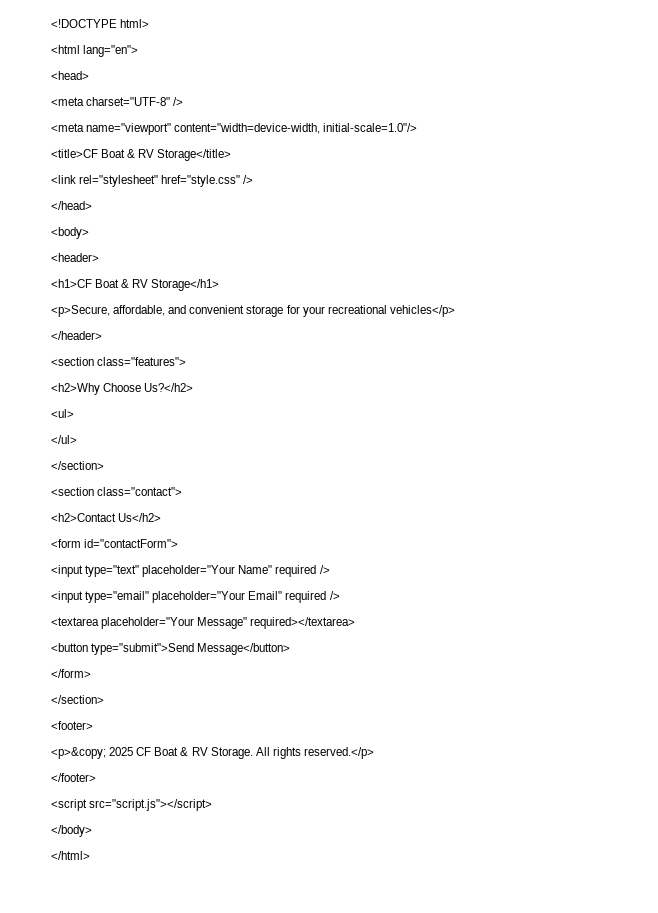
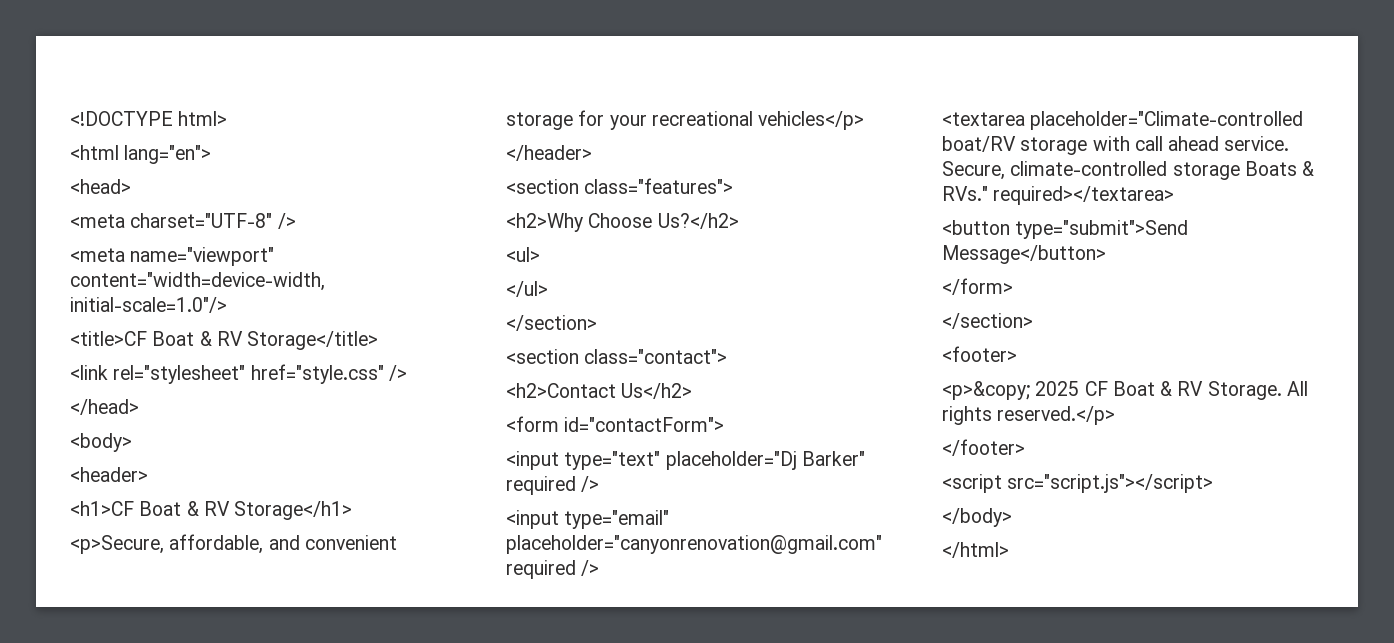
[142,565,273,577] placeholder="Your Name" -> [665,451,865,470] placeholder="Dj Barker"
[152,591,283,603] placeholder="Your Email" -> [506,535,882,554] placeholder="canyonrenovation@gmail.com"
[101,617,248,629] placeholder="Your Message" -> [1030,111,1304,130] [942,136,1290,155] [942,161,1315,180] [942,186,988,201] placeholder="Climate-controlled boat/RV storage with call ahead service. Secure, climate-controlled storage Boats & RVs."

